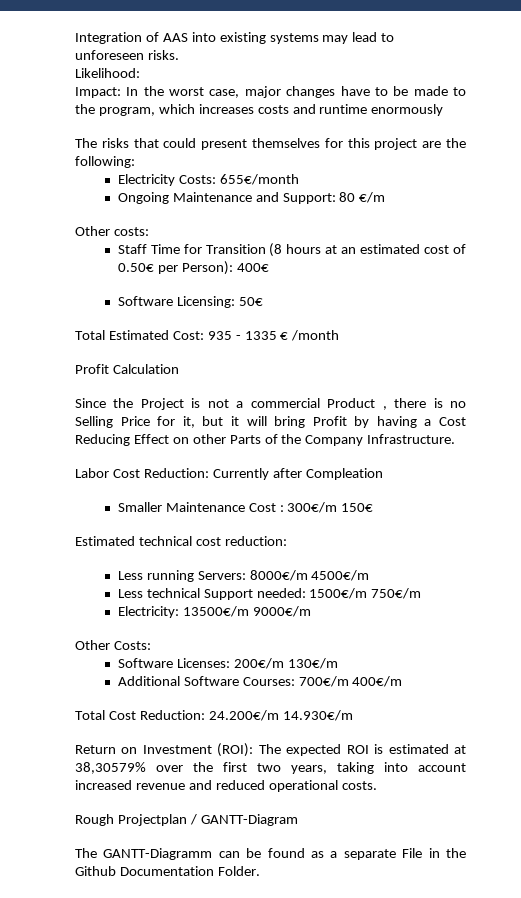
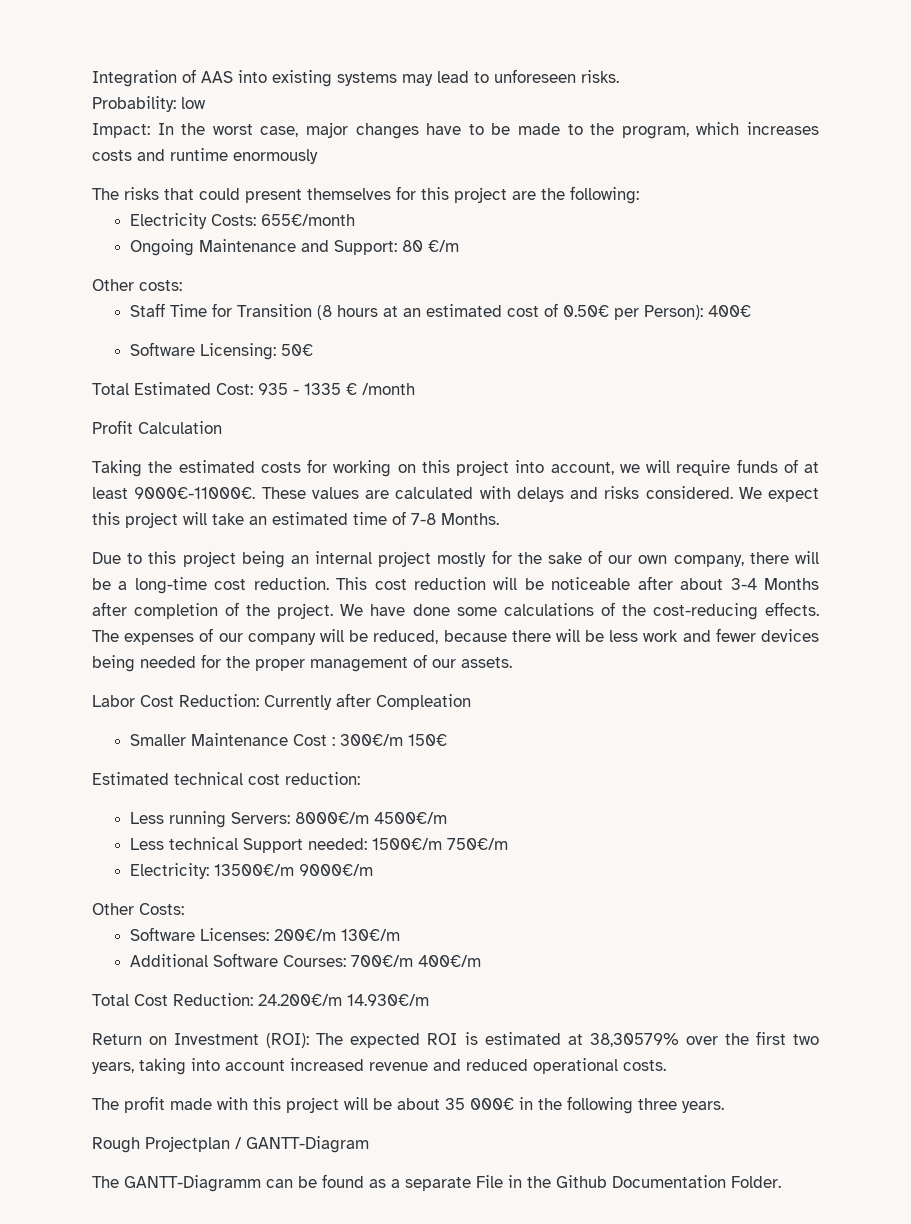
[75,68,140,78] Likelihood: -> [92,96,206,112] Probability: low
[75,398,466,410] [75,416,466,428] [75,434,456,446] Since the Project is not a commercial Product , there is no Selling Price for it, but it will bring Profit by having a Cost Reducing Effect on other Parts of the Company Infrastructure. -> [92,459,819,477] [92,486,819,502] [92,511,499,528] [92,550,819,568] [92,576,820,594] [92,602,820,620] [92,628,819,645] [92,654,512,672] Taking the estimated costs for working on this project into account, we will require funds of at least 9000€-11000€. These values are calculated with delays and risks considered. We expect this project will take an estimated time of 7-8 Months. // Due to this project being an internal project mostly for the sake of our own company, there will be a long-time cost reduction. This cost reduction will be noticeable after about 3-4 Months after completion of the project. We have done some calculations of the cost-reducing effects. The expenses of our company will be reduced, because there will be less work and fewer devices being needed for the proper management of our assets.
(377, 785) none -> [92,1096,724,1114] // The profit made with this project will be about 35 000€ in the following three years.

